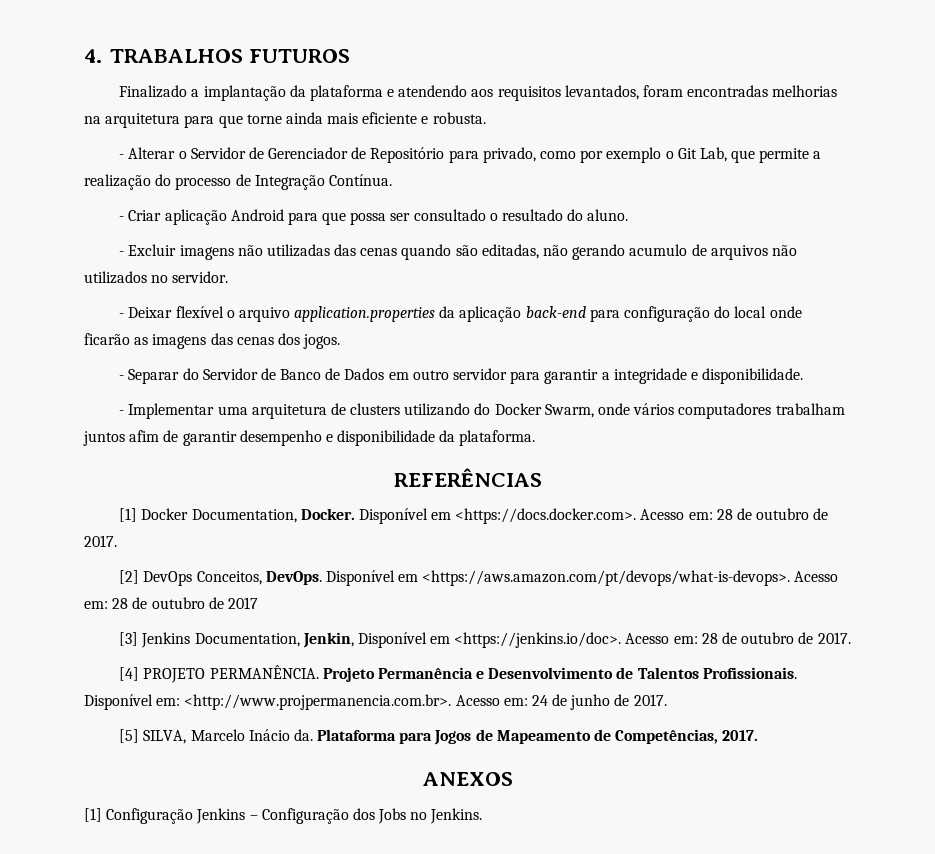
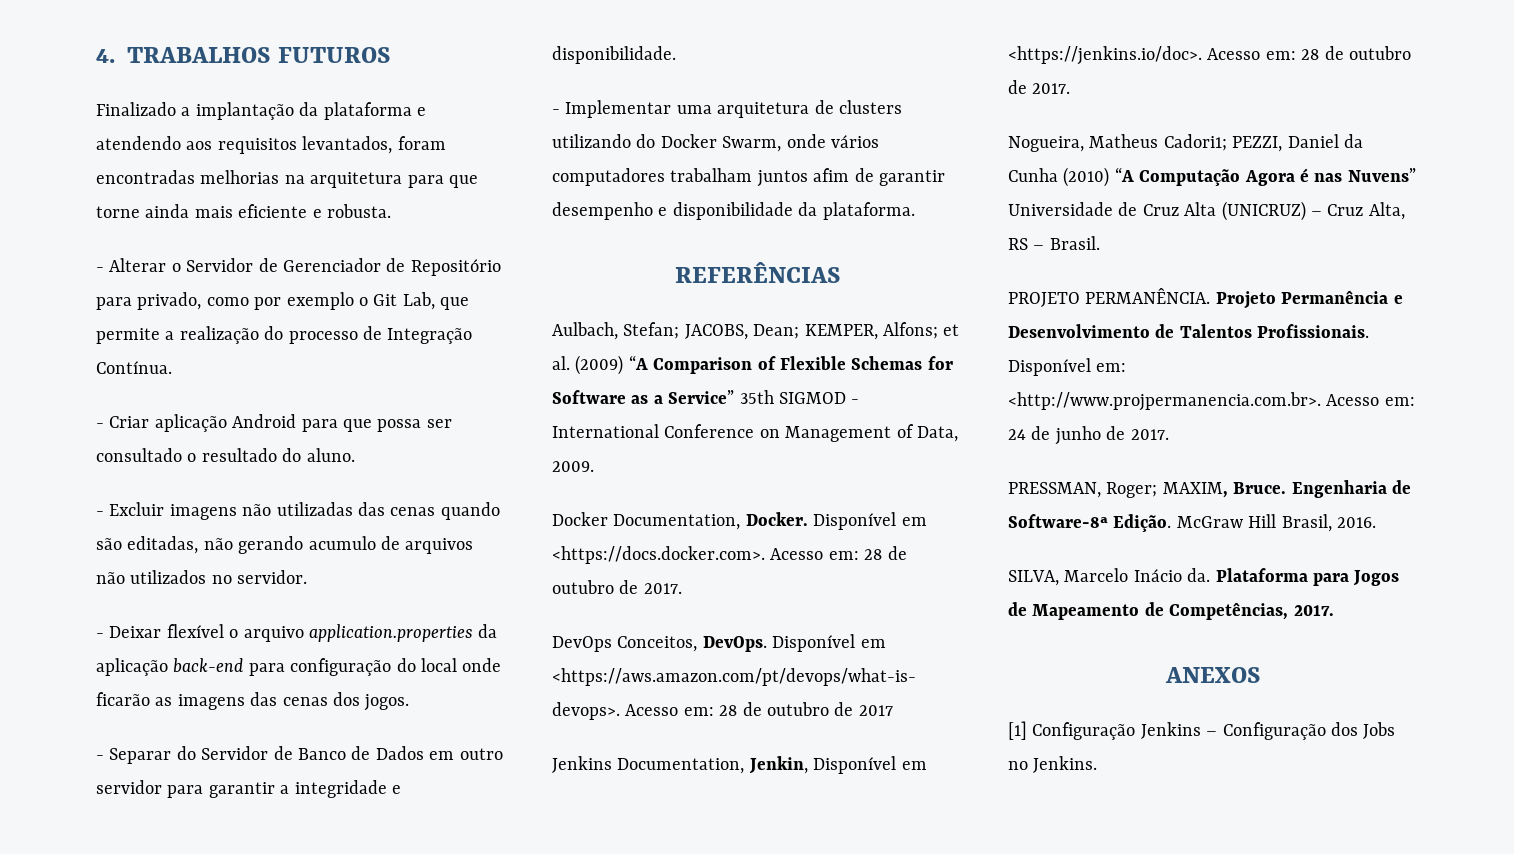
[119,508,138,522] [1] -> [552,322,960,340] [552,355,953,375] [552,390,860,404] [552,424,958,442] [552,461,594,472] Aulbach, Stefan; JACOBS, Dean; KEMPER, Alfons; et al. (2009) “A Comparison of Flexible Schemas for Software as a Service” 35th SIGMOD - International Conference on Management of Data, 2009. //
[119,570,140,584] [2] -> (682, 588) none
[119,632,139,646] [3] -> (893, 710) none
[119,667,140,681] [4] -> [1008,134,1363,152] [1008,167,1416,187] [1008,201,1405,221] [1008,236,1100,250] Nogueira, Matheus Cadori1; PEZZI, Daniel da Cunha (2010) “A Computação Agora é nas Nuvens” Universidade de Cruz Alta (UNICRUZ) – Cruz Alta, RS – Brasil. //
[119,729,140,743] [5] -> [1008,480,1411,498] [1008,514,1376,532] PRESSMAN, Roger; MAXIM, Bruce. Engenharia de Software-8ª Edição. McGraw Hill Brasil, 2016. //

